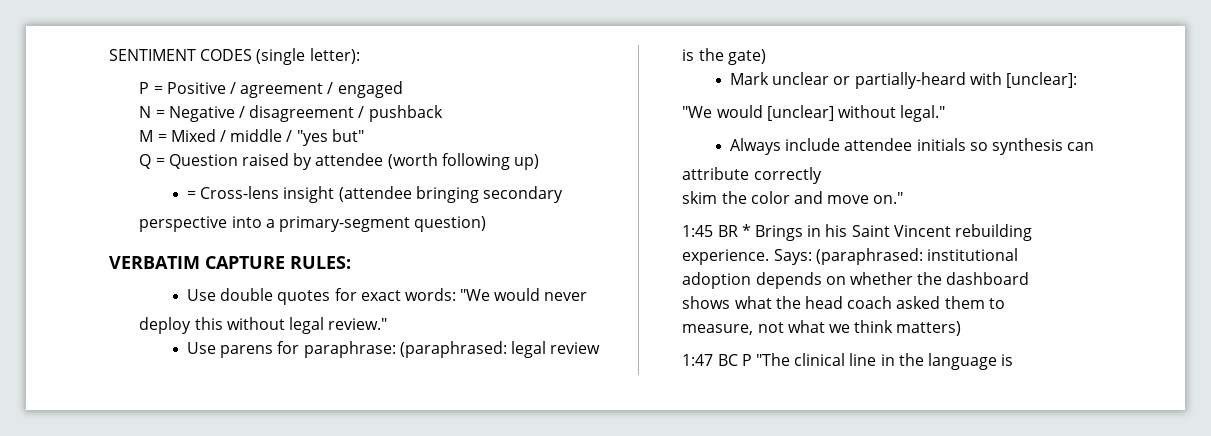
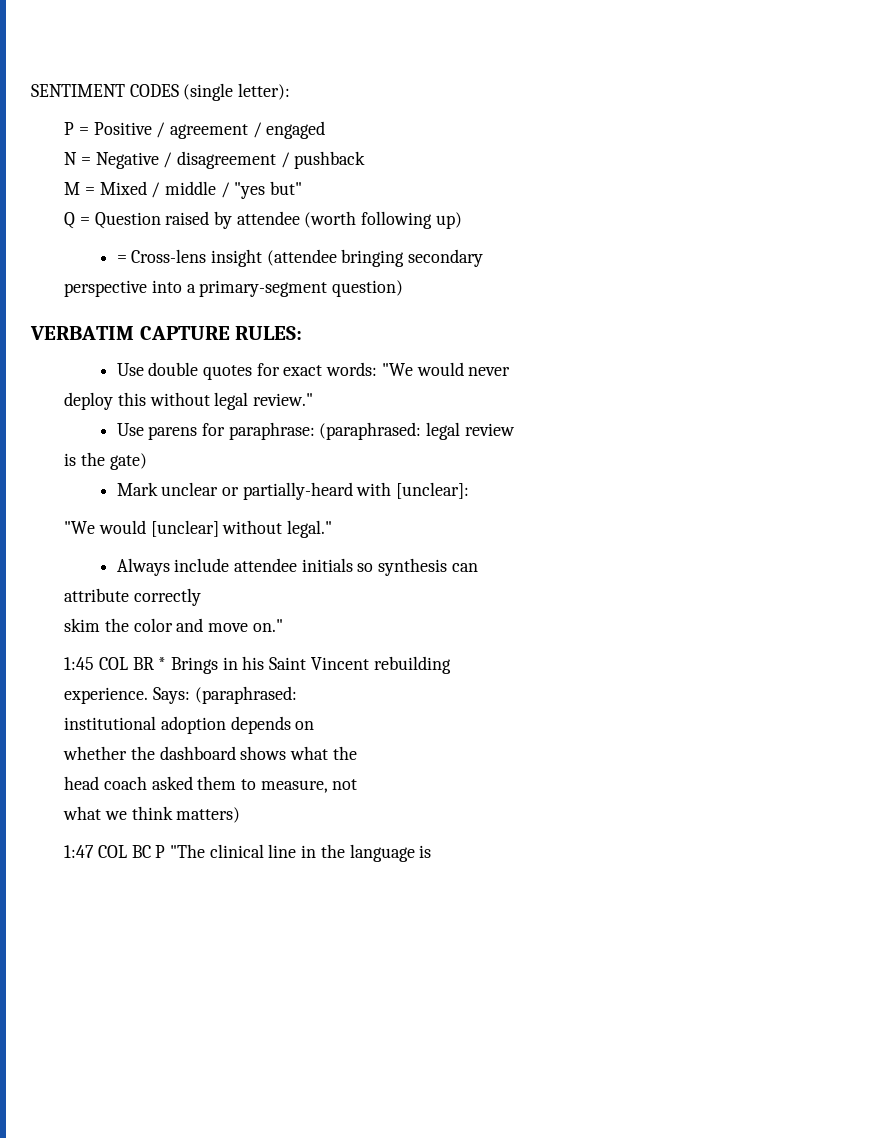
(714, 231) none -> [98,657,128,670] COL
(923, 256) none -> (297, 695) //
(1019, 254) // -> (157, 723) none
(846, 280) none -> (315, 725) //
(1030, 278) // -> (236, 753) none
(801, 302) none -> (357, 753) //
(1005, 303) // -> (257, 784) none
(784, 327) none -> (358, 784) //
(714, 360) none -> [97,845,127,858] COL

